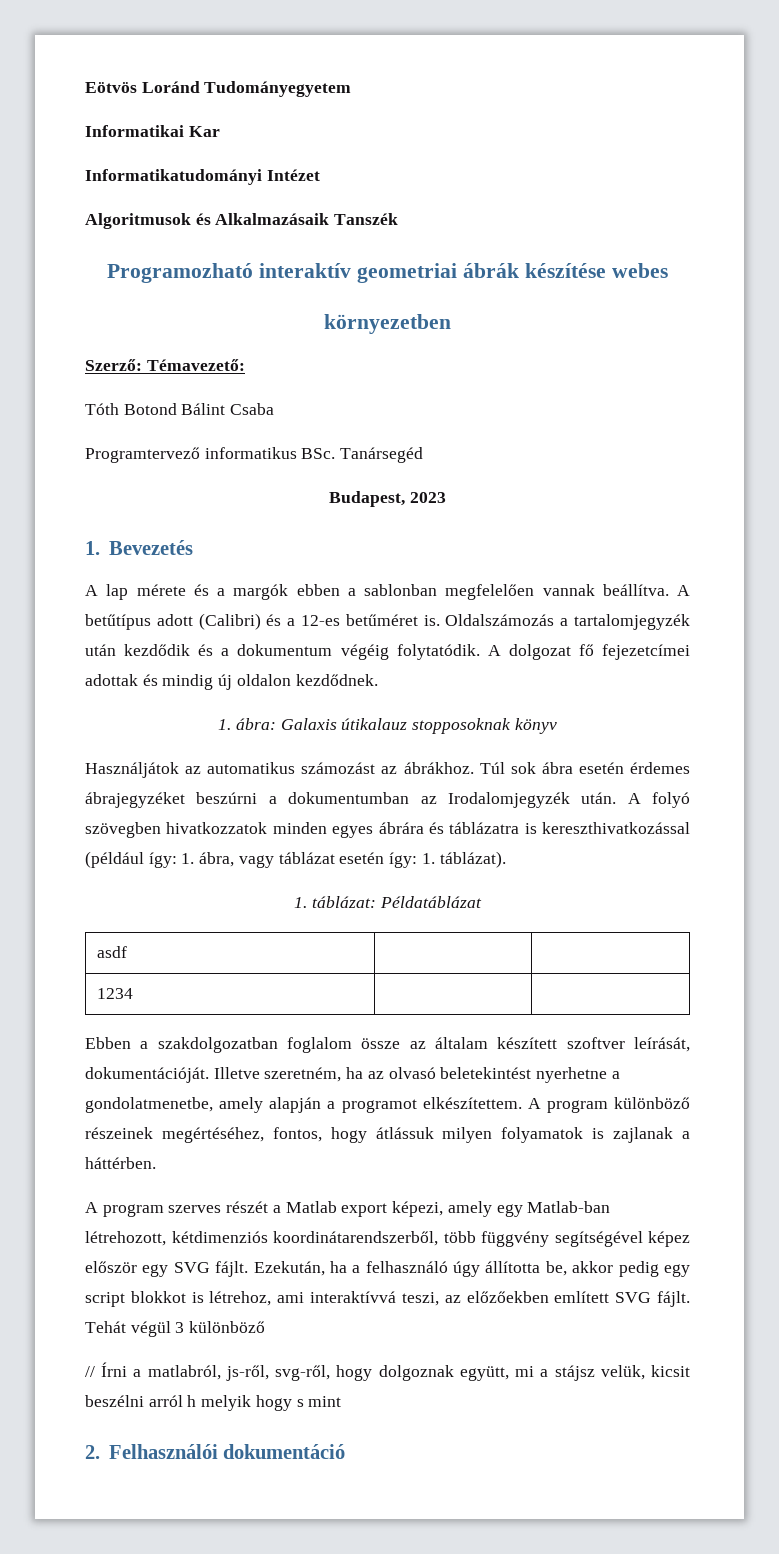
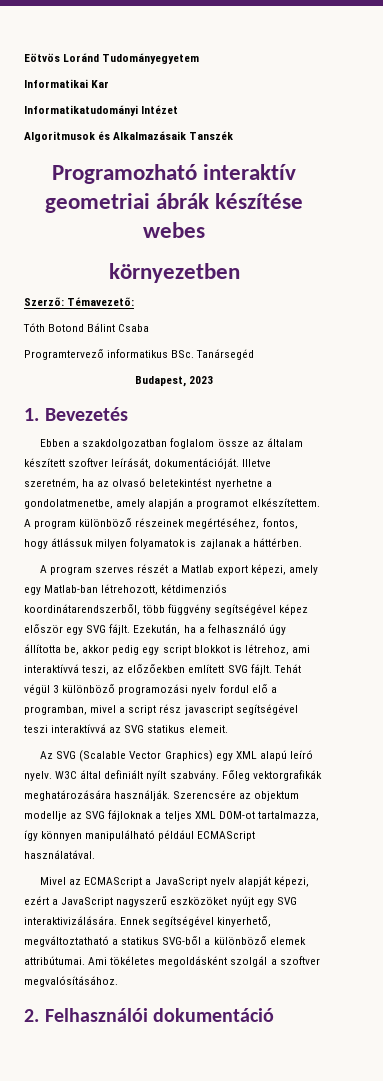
[85,584,690,600] [85,613,690,630] [85,644,691,660] [85,674,378,690] [218,718,557,734] [85,762,691,778] [85,792,690,808] [85,822,690,838] [85,851,506,868] [294,896,482,908] [97,946,128,958] [97,988,134,999] // A lap mérete és a margók ebben a sablonban megfelelően vannak beállítva. A betűtípus adott (Calibri) és a 12-es betűméret is. Oldalszámozás a tartalomjegyzék után kezdődik és a dokumentum végéig folytatódik. A dolgozat fő fejezetcímei adottak és mindig új oldalon kezdődnek. // 1. ábra: Galaxis útikalauz stopposoknak könyv // Használjátok az automatikus számozást az ábrákhoz. Túl sok ábra esetén érdemes ábrajegyzéket beszúrni a dokumentumban az Irodalomjegyzék után. A folyó szövegben hivatkozzatok minden egyes ábrára és táblázatra is kereszthivatkozással (például így: 1. ábra, vagy táblázat esetén így: 1. táblázat). // 1. táblázat: Példatáblázat // asdf | | // 1234 | | -> (128, 414) none
[85,1362,690,1381] [85,1395,342,1411] // // Írni a matlabról, js-ről, svg-ről, hogy dolgoznak együtt, mi a stájsz velük, kicsit beszélni arról h melyik hogy s mint -> [118,684,277,695] [24,704,298,715] [24,724,228,733] [40,750,313,762] [24,770,322,781] [24,790,300,801] [24,810,319,821] [24,830,256,841] [24,850,95,859] [40,876,309,887] [24,896,297,907] [24,916,272,927] [24,936,306,947] [24,956,320,967] [24,976,118,987] programozási nyelv fordul elő a programban, mivel a script rész javascript segítségével teszi interaktívvá az SVG statikus elemeit. // Az SVG (Scalable Vector Graphics) egy XML alapú leíró nyelv. W3C által definiált nyílt szabvány. Főleg vektorgrafikák meghatározására használják. Szerencsére az objektum modellje az SVG fájloknak a teljes XML DOM-ot tartalmazza, így könnyen manipulálható például ECMAScript használatával. // Mivel az ECMAScript a JavaScript nyelv alapját képezi, ezért a JavaScript nagyszerű eszközöket nyújt egy SVG interaktivizálására. Ennek segítségével kinyerhető, megváltoztatható a statikus SVG-ből a különböző elemek attribútumai. Ami tökéletes megoldásként szolgál a szoftver megvalósításához.

